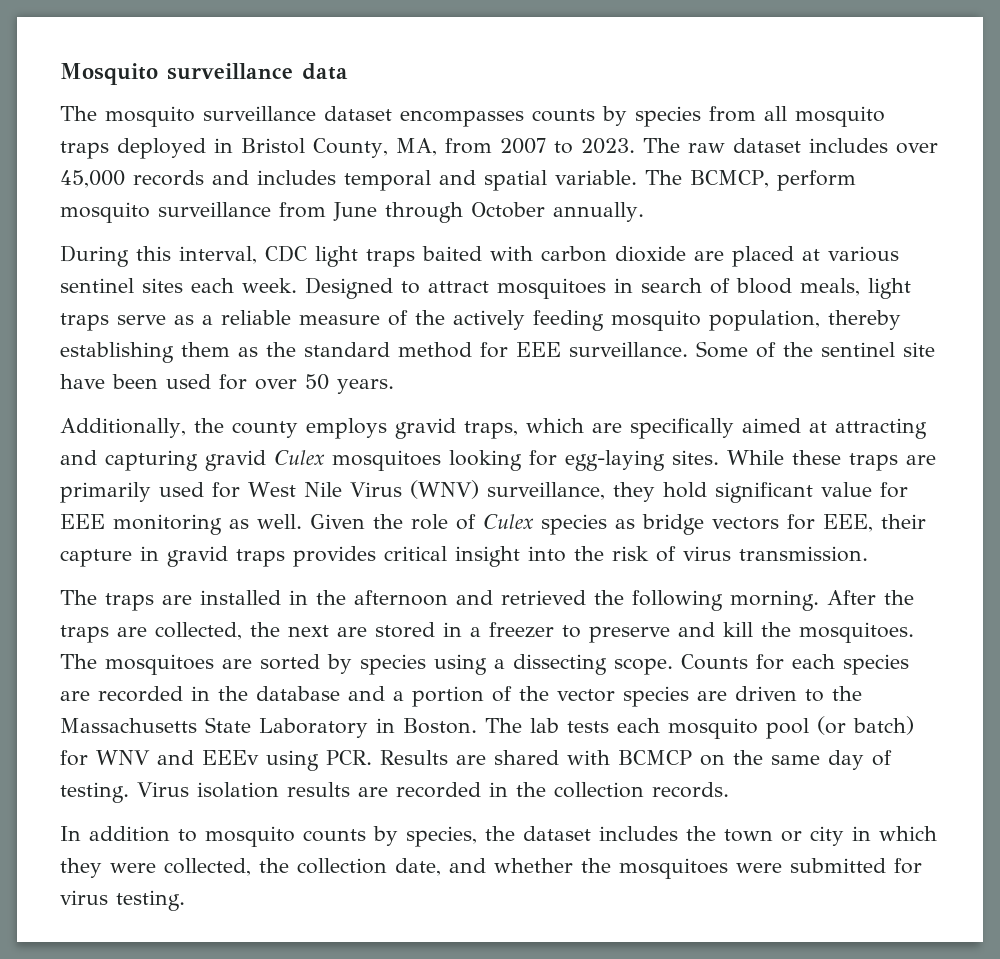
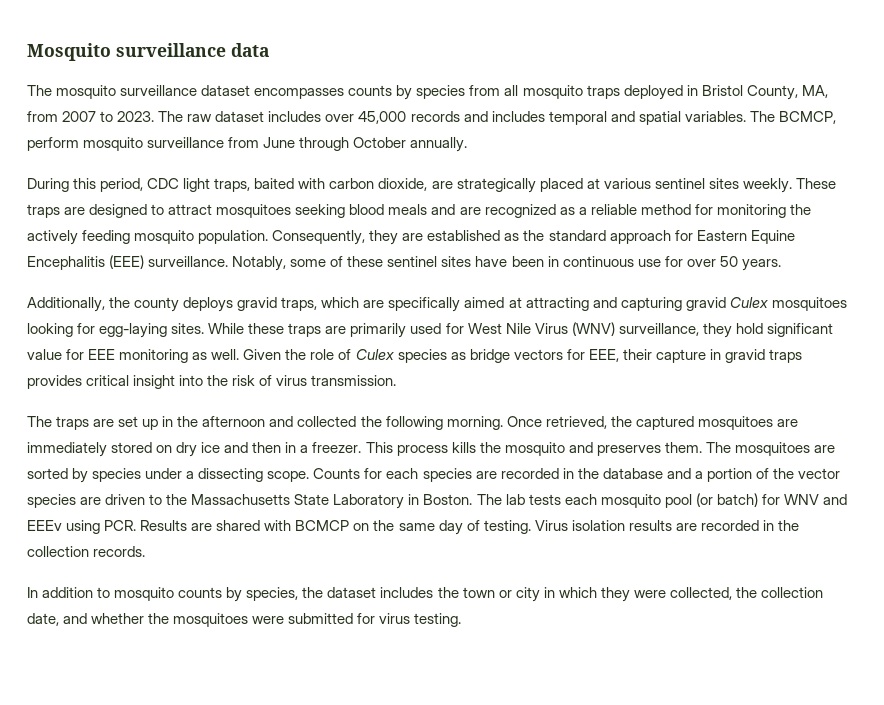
[555,170,637,185] variable. -> [684,111,746,122] variables.
[179,246,257,264] interval, -> [100,178,144,192] period,
[366,249,415,267] traps -> [214,178,251,192] traps,
[615,246,724,262] dioxide are -> [378,178,536,193] dioxide, are strategically
[191,277,911,299] [60,310,901,331] [60,341,935,363] [60,374,211,389] each week. Designed to attract mosquitoes in search of blood meals, light traps serve as a reliable measure of the actively feeding mosquito population, thereby establishing them as the standard method for EEE surveillance. Some of the sentinel site have been used -> [742,178,836,193] [27,204,811,218] [27,230,795,245] [27,255,661,271] weekly. These traps are designed to attract mosquitoes seeking blood meals and are recognized as a reliable method for monitoring the actively feeding mosquito population. Consequently, they are established as the standard approach for Eastern Equine Encephalitis (EEE) surveillance. Notably, some of these sentinel sites have been in continuous use
[305,418,387,439] employs -> [183,297,234,312] deploys
[200,590,281,605] installed -> [118,416,159,430] set up
[501,590,586,605] retrieved -> [297,416,357,427] collected
[827,590,914,605] [60,622,914,643] After the traps are collected, the next are stored in a freezer to preserve and kill the mosquitoes. -> [506,416,798,430] [27,442,702,457] Once retrieved, the captured mosquitoes are immediately stored on dry ice and then in a freezer. This process kills the mosquito and preserves them.
[434,654,487,675] using -> [145,468,183,479] under

